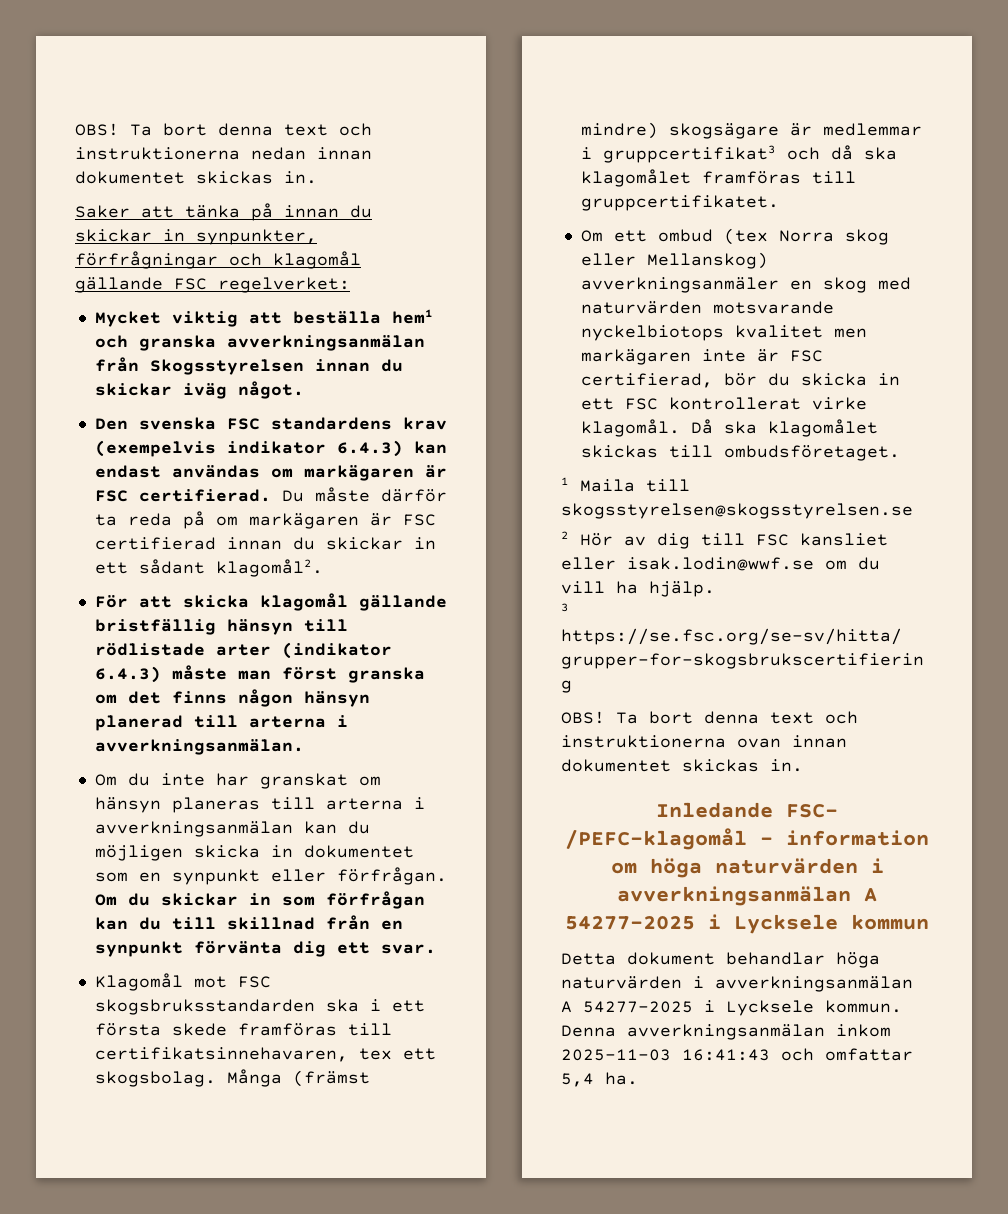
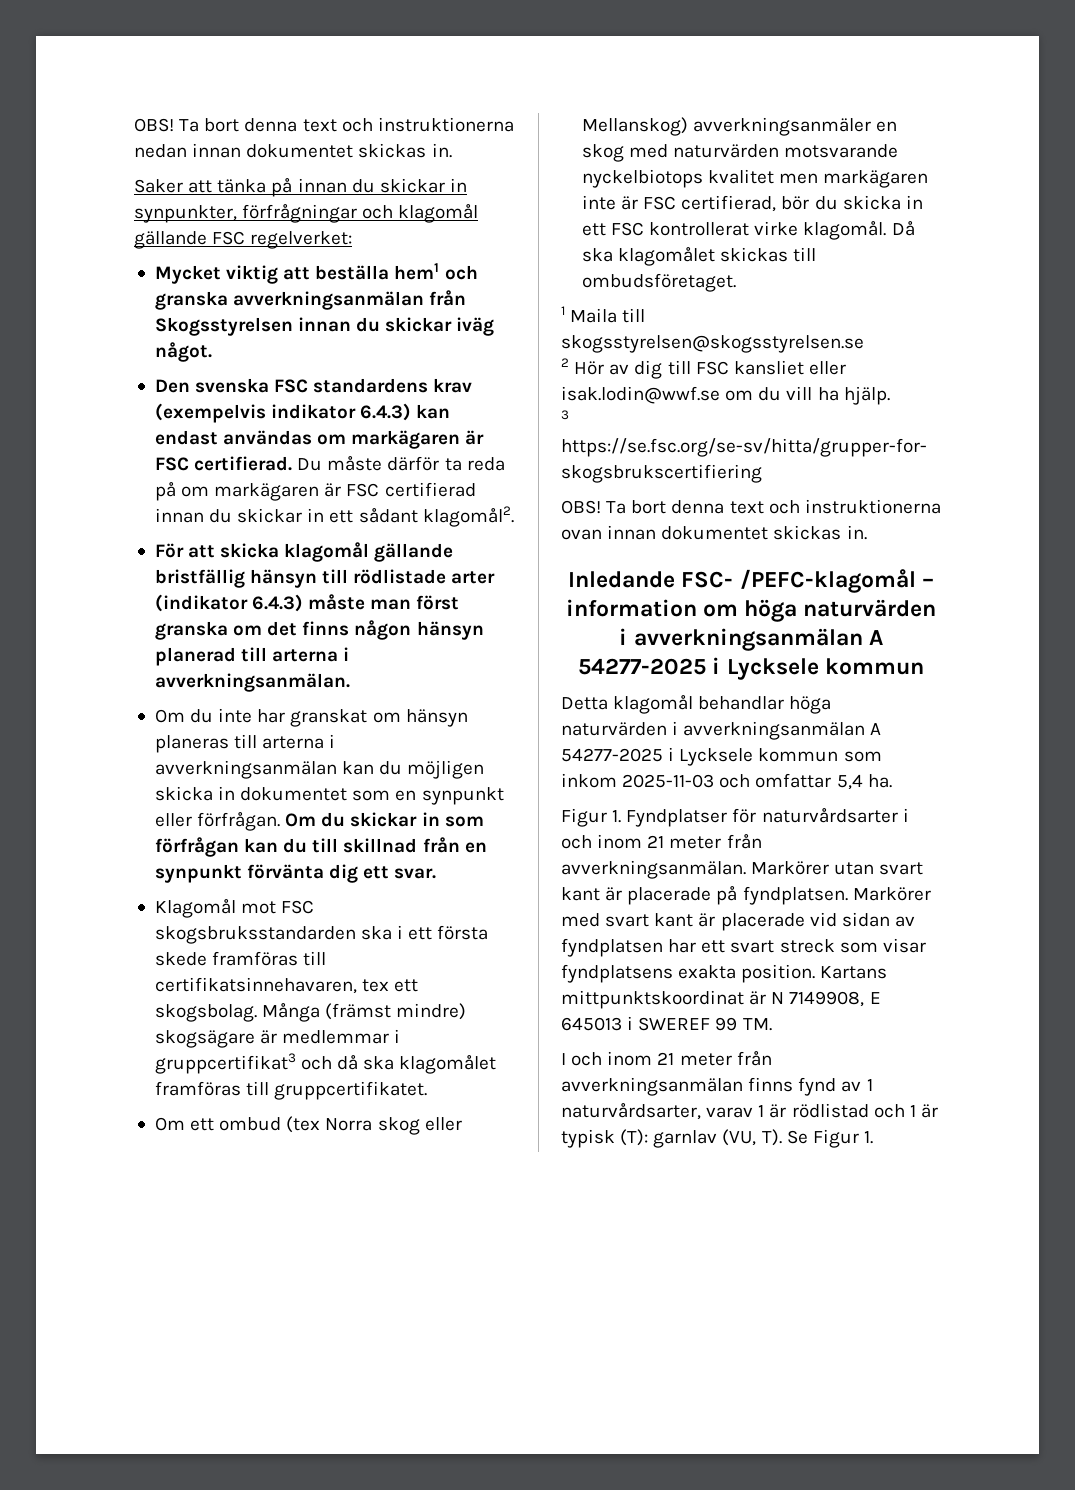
[627,952,715,965] dokument -> [613,695,694,714] klagomål
[825,1000,902,1013] [561,1024,825,1040] kommun. Denna avverkningsanmälan -> [758,748,882,762] kommun som
[682,1049,770,1061] 16:41:43 -> (715, 781) none
(638, 1078) none -> [561,808,909,827] [561,834,762,849] [561,860,924,879] [561,886,931,905] [561,912,915,931] [561,938,926,957] [561,964,888,983] [561,990,881,1009] [561,1016,772,1031] [561,1051,772,1066] [561,1077,873,1096] [561,1103,938,1120] [561,1129,873,1148] // Figur 1. Fyndplatser för naturvårdsarter i och inom 21 meter från avverkningsanmälan. Markörer utan svart kant är placerade på fyndplatsen. Markörer med svart kant är placerade vid sidan av fyndplatsen har ett svart streck som visar fyndplatsens exakta position. Kartans mittpunktskoordinat är N 7149908, E 645013 i SWEREF 99 TM. // I och inom 21 meter från avverkningsanmälan finns fynd av 1 naturvårdsarter, varav 1 är rödlistad och 1 är typisk (T): garnlav (VU, T). Se Figur 1.

